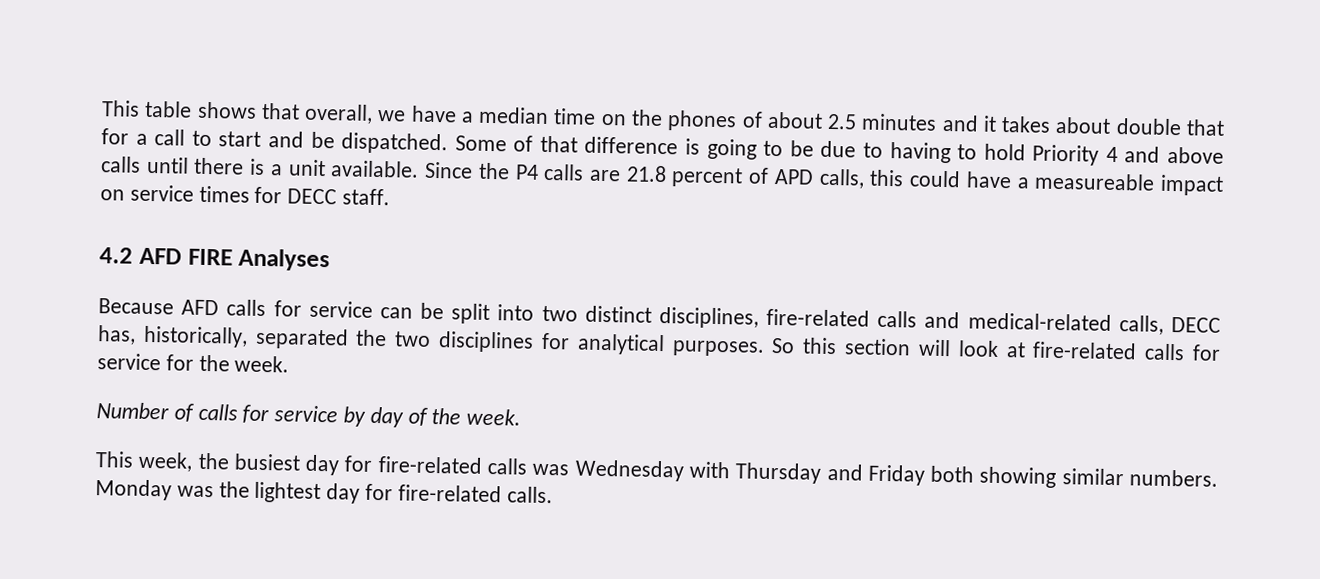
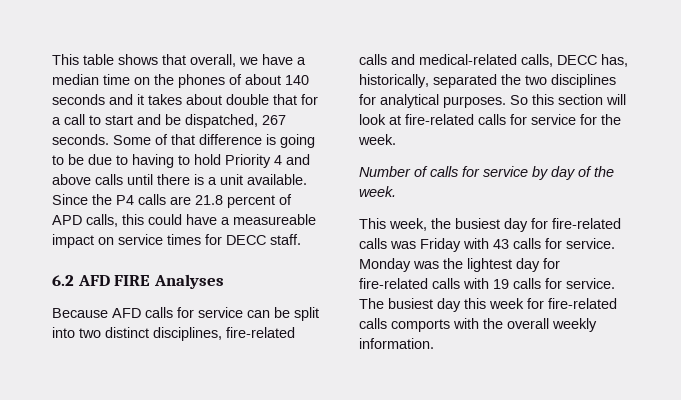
[827,113,938,131] 2.5 minutes -> [285,75,309,85] [52,94,105,105] 140 seconds
[341,132,449,155] dispatched. -> [185,114,286,128] [52,134,109,145] dispatched, 267 seconds.
[99,247,133,264] 4.2 -> [52,275,74,286] 6.2
[574,459,1218,489] Wednesday with Thursday and Friday both showing similar numbers. -> [420,238,615,252] Friday with 43 calls for service.
[506,486,553,504] calls. -> [432,278,615,289] [359,298,617,312] [359,318,597,332] [359,338,434,349] calls with 19 calls for service. The busiest day this week for fire-related calls comports with the overall weekly information.

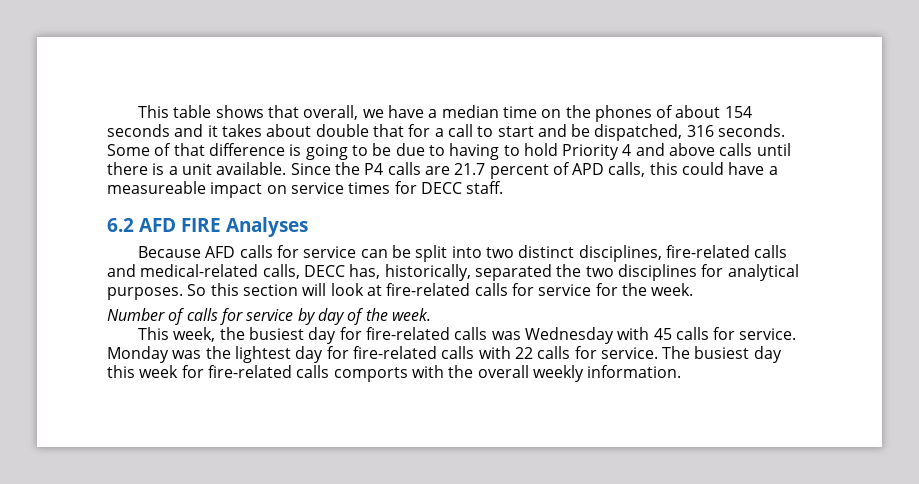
[285,75,309,85] 140 -> [724,106,752,118] 154
[262,115,286,125] 267 -> [686,125,714,137] 316
[195,195,223,205] 21.8 -> [454,163,486,175] 21.7
[420,238,509,252] Friday with 43 -> [524,327,672,344] Wednesday with 45
[493,279,509,289] 19 -> [514,347,533,359] 22

